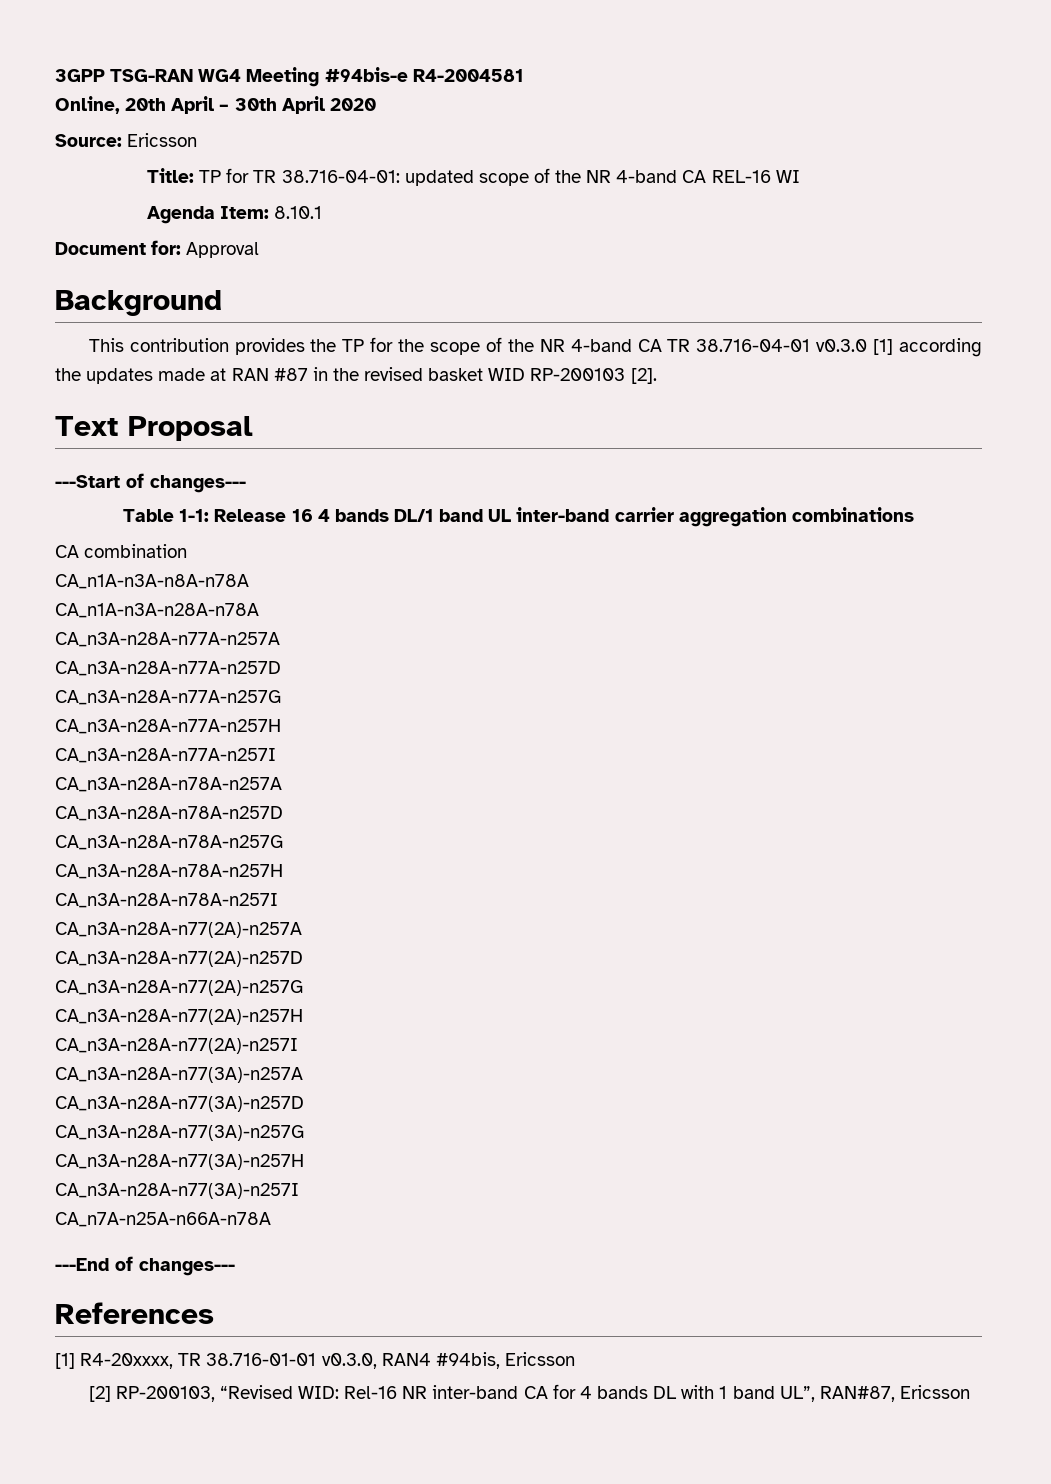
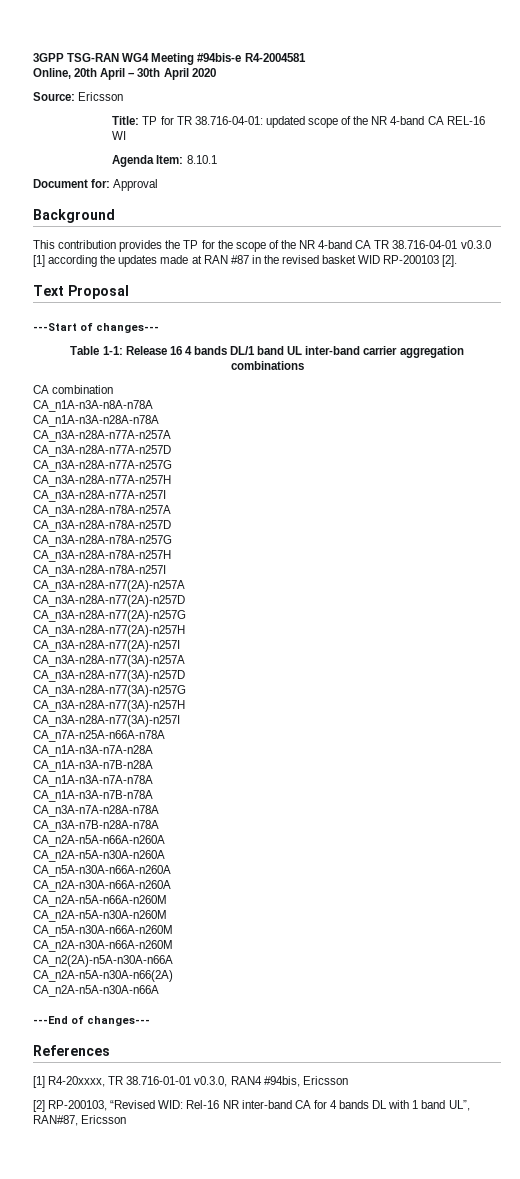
(271, 1219) none -> [33,745,153,757] [33,760,153,772] [33,775,153,787] [33,790,153,802] [33,805,159,817] [33,820,159,832] [33,835,165,847] [33,850,165,862] [33,865,171,877] [33,880,171,892] [33,895,167,907] [33,910,167,922] [33,925,173,937] [33,940,173,952] [33,955,173,967] [33,970,173,982] [33,985,159,997] // CA_n1A-n3A-n7A-n28A // CA_n1A-n3A-n7B-n28A // CA_n1A-n3A-n7A-n78A // CA_n1A-n3A-n7B-n78A // CA_n3A-n7A-n28A-n78A // CA_n3A-n7B-n28A-n78A // CA_n2A-n5A-n66A-n260A // CA_n2A-n5A-n30A-n260A // CA_n5A-n30A-n66A-n260A // CA_n2A-n30A-n66A-n260A // CA_n2A-n5A-n66A-n260M // CA_n2A-n5A-n30A-n260M // CA_n5A-n30A-n66A-n260M // CA_n2A-n30A-n66A-n260M // CA_n2(2A)-n5A-n30A-n66A // CA_n2A-n5A-n30A-n66(2A) // CA_n2A-n5A-n30A-n66A

